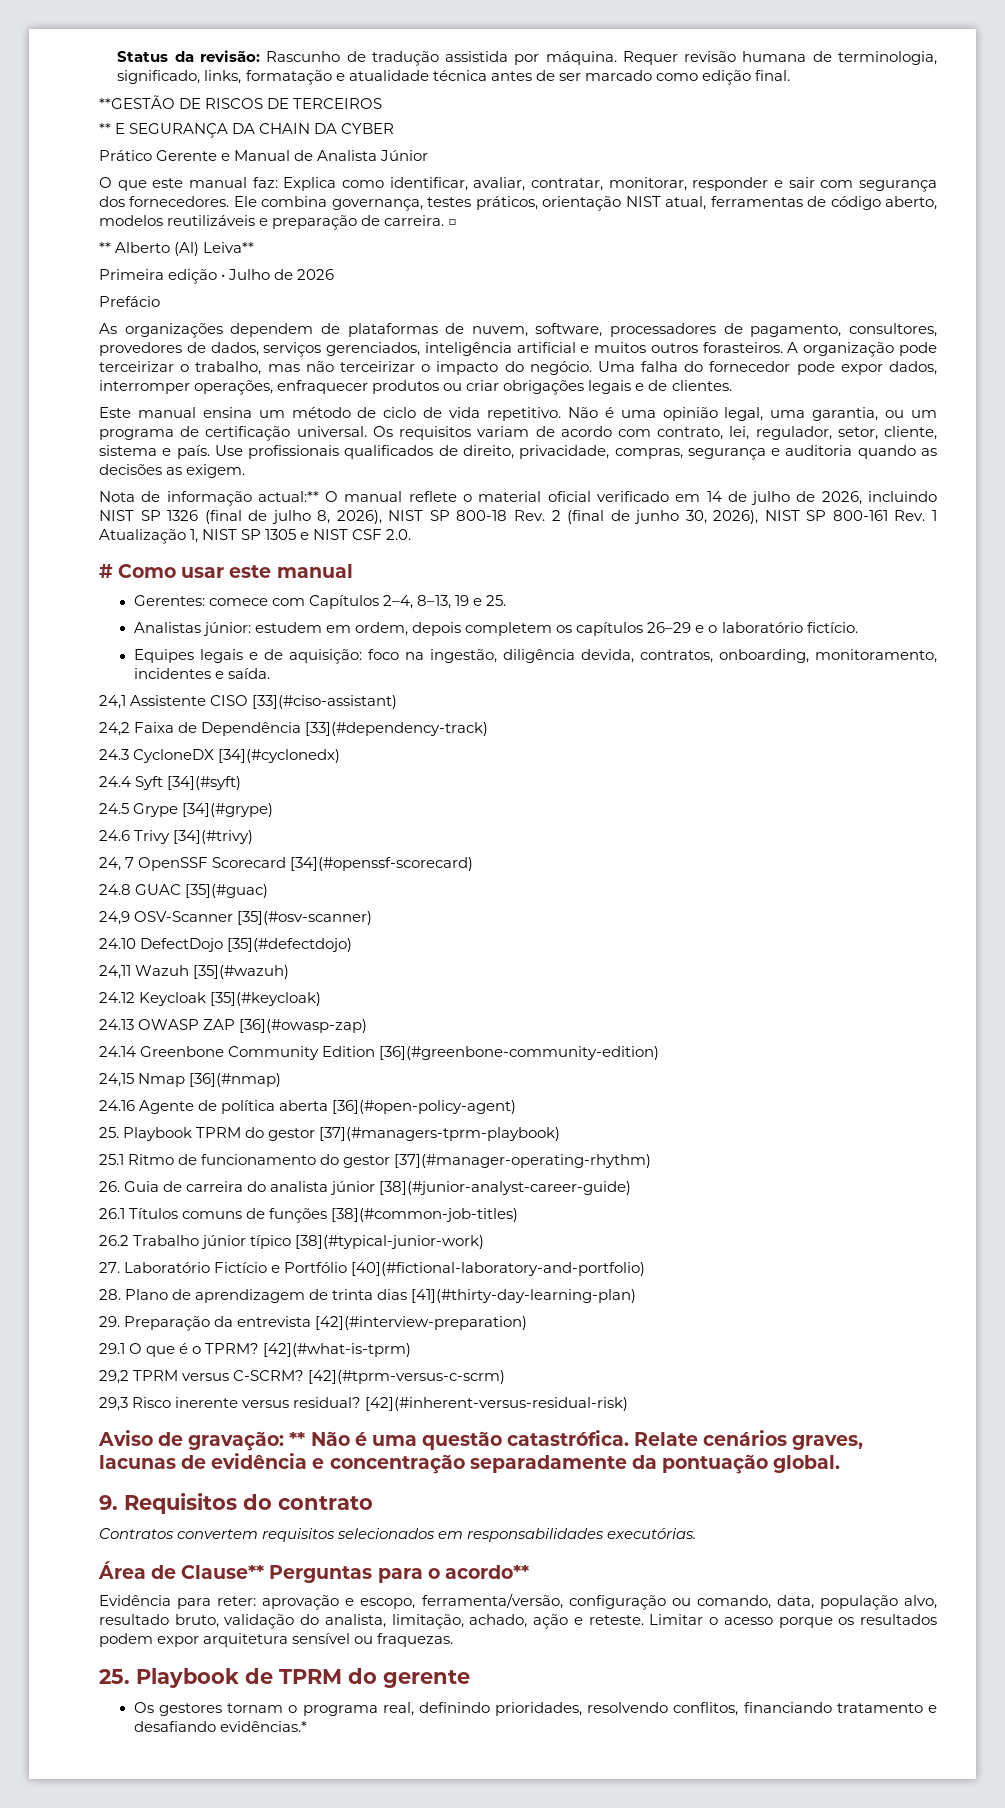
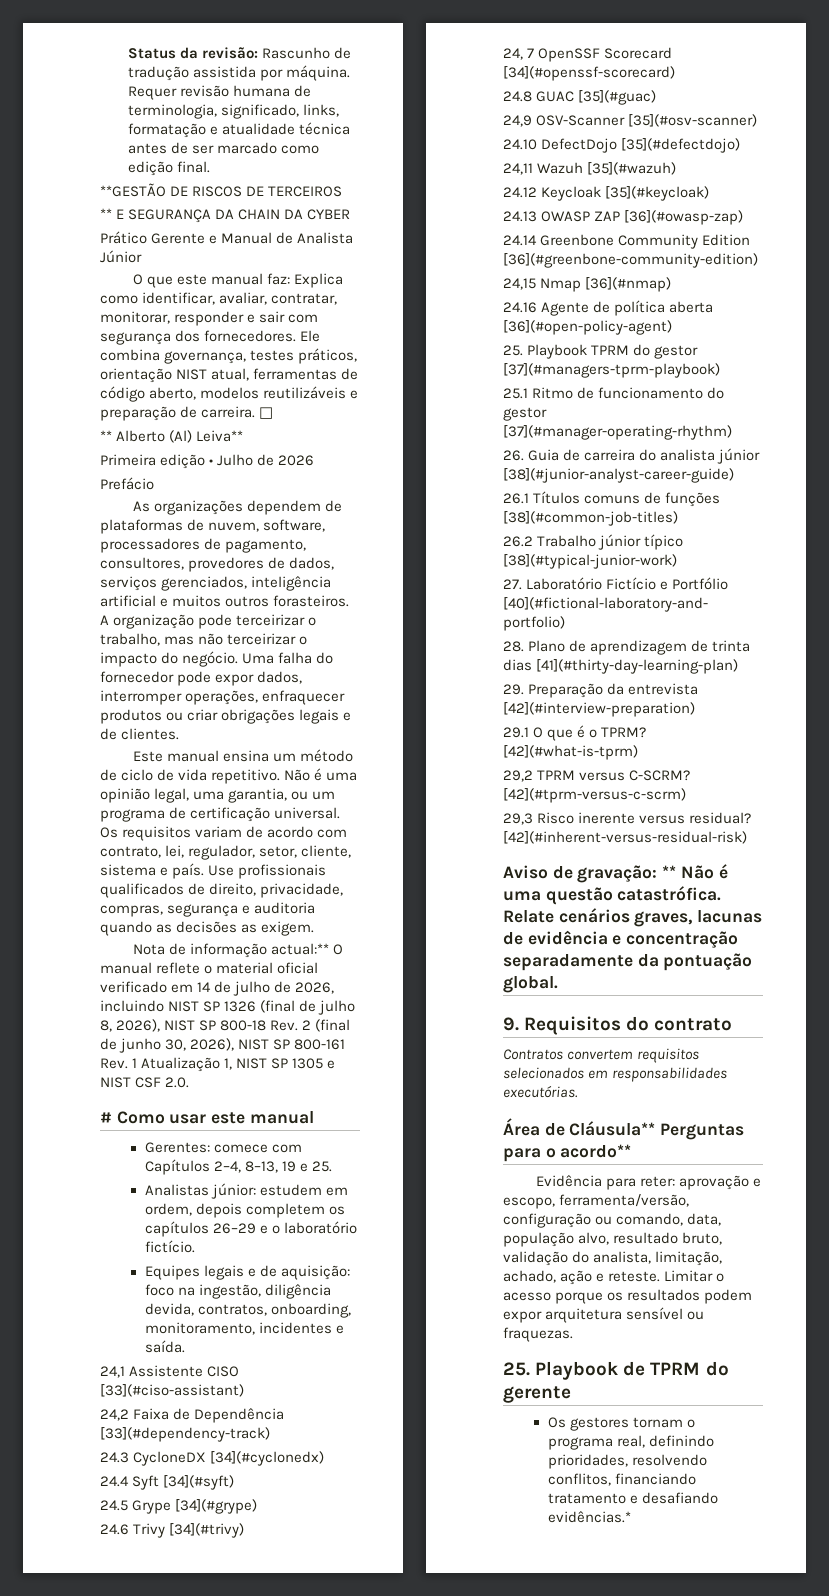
[181,1565,265,1579] Clause** -> [569,1121,656,1136] Cláusula**

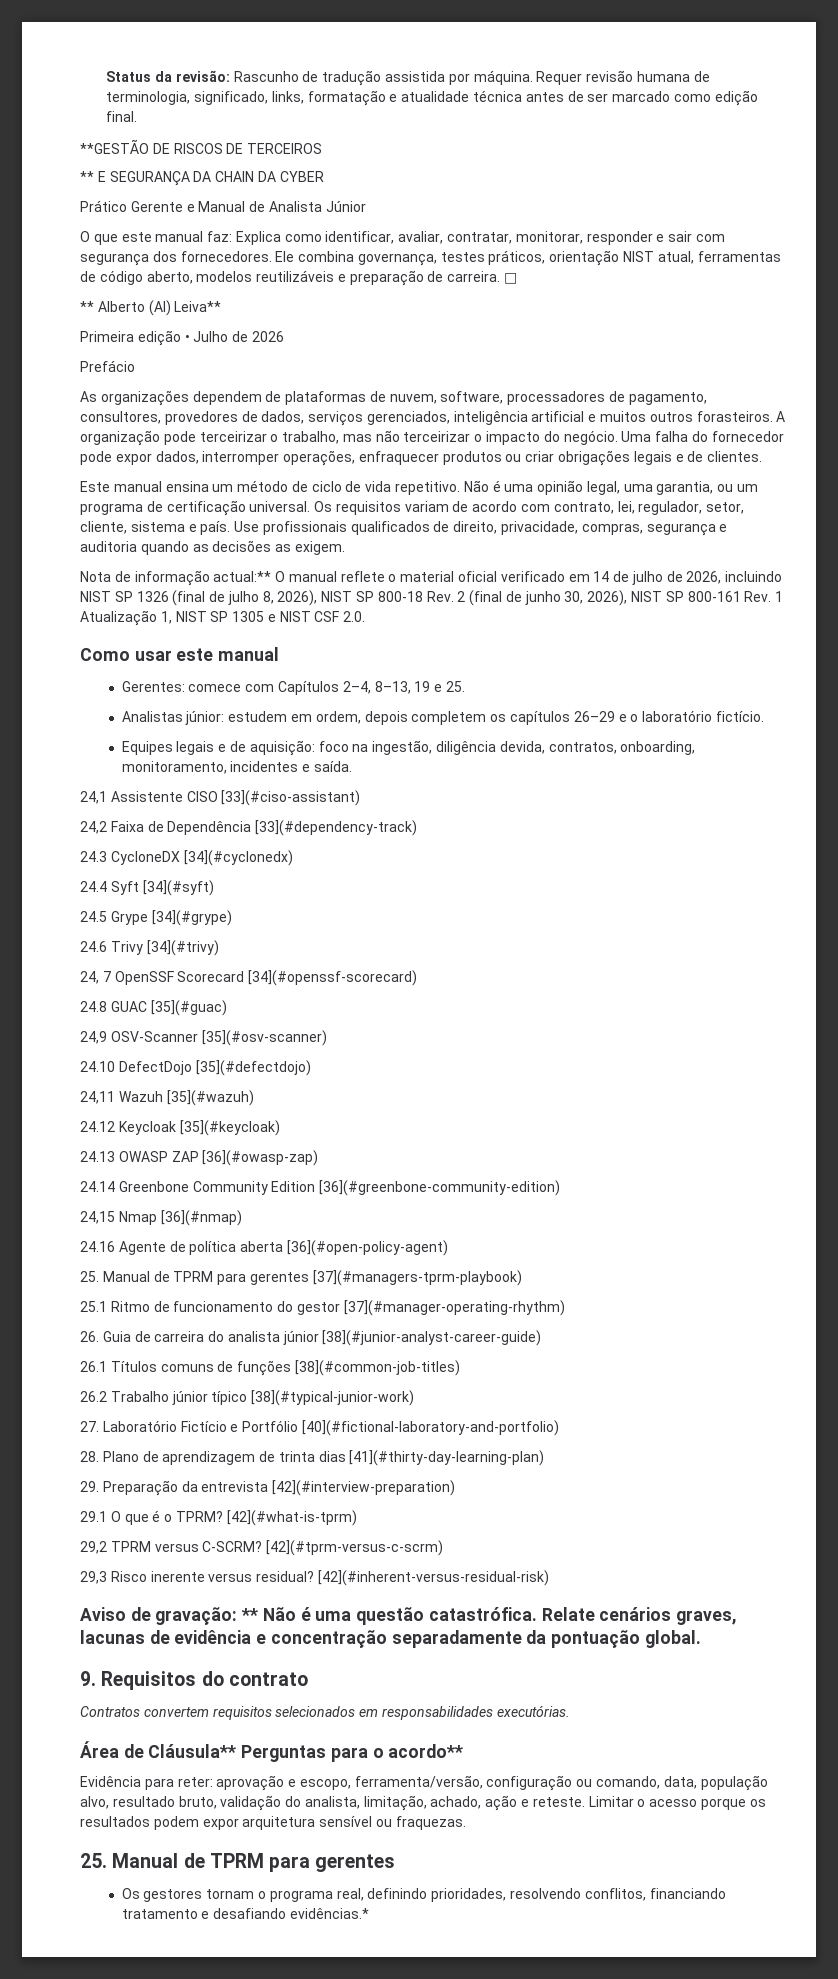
[100,1112,112,1123] # -> (366, 616) none
[527,344,699,359] Playbook TPRM do gestor -> [102,1271,309,1285] Manual de TPRM para gerentes
[535,1361,729,1380] [503,1386,571,1403] Playbook de TPRM do gerente -> [112,1853,396,1872] Manual de TPRM para gerentes

